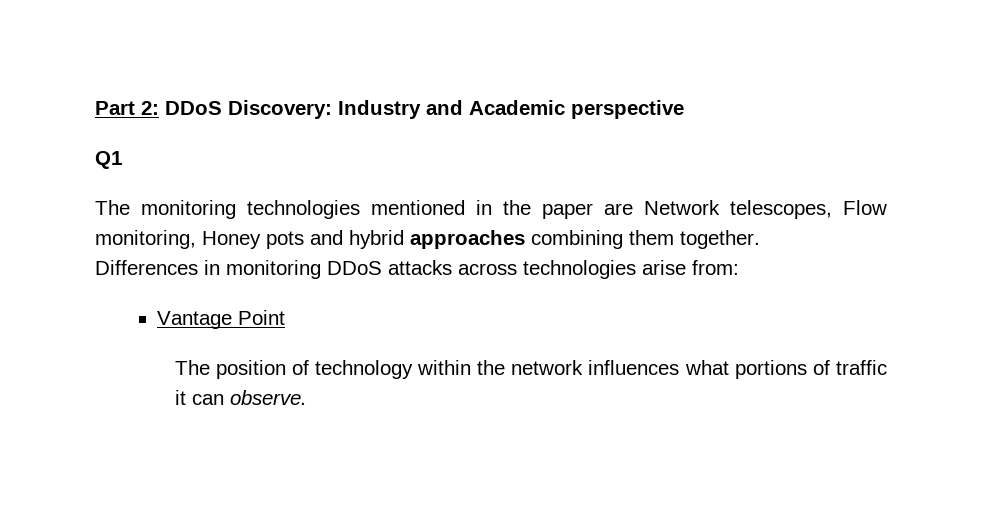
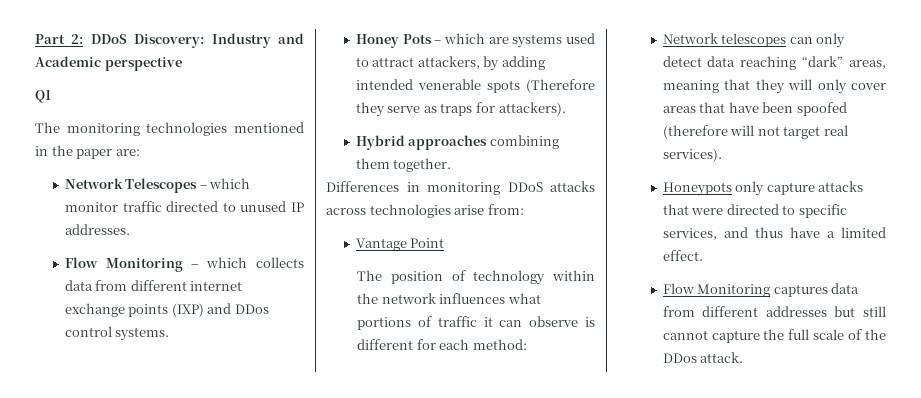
[604,200,887,219] [95,230,404,249] are Network telescopes, Flow monitoring, Honey pots and hybrid -> [115,149,140,156] [64,178,251,193] [64,201,304,212] [64,224,130,235] [64,257,304,272] [64,280,243,291] [64,303,269,317] [64,326,170,341] [355,33,595,48] [355,56,545,71] [355,79,595,93] [355,102,566,117] [355,135,405,150] are: // Network Telescopes – which monitor traffic directed to unused IP addresses. // Flow Monitoring – which collects data from different internet exchange points (IXP) and DDos control systems. // Honey Pots – which are systems used to attract attackers, by adding intended venerable spots (Therefore they serve as traps for attackers). // Hybrid
[229,390,307,405] observe. -> [529,316,595,327] [357,339,527,350] [662,33,846,48] [662,56,886,70] [662,79,886,94] [662,102,847,116] [662,125,848,139] [662,148,722,162] [662,181,864,196] [662,204,847,218] [662,227,886,240] [662,250,703,261] [662,283,860,297] [662,306,886,317] [662,329,886,343] [662,352,744,363] observe is different for each method: // Network telescopes can only detect data reaching “dark” areas, meaning that they will only cover areas that have been spoofed (therefore will not target real services). // Honeypots only capture attacks that were directed to specific services, and thus have a limited effect. // Flow Monitoring captures data from different addresses but still cannot capture the full scale of the DDos attack.

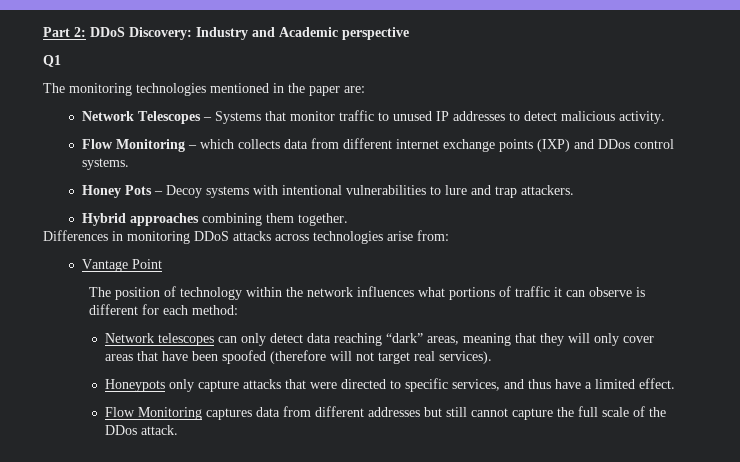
[209,178,251,189] which -> [214,111,286,124] Systems that
[166,201,219,212] directed -> (374, 115) none
[64,224,130,235] addresses. -> [452,111,665,124] addresses to detect malicious activity.
[443,33,595,48] [355,56,545,71] [355,79,595,93] [355,102,566,117] which are systems used to attract attackers, by adding intended venerable spots (Therefore they serve as traps for attackers). -> [165,185,574,198] Decoy systems with intentional vulnerabilities to lure and trap attackers.

